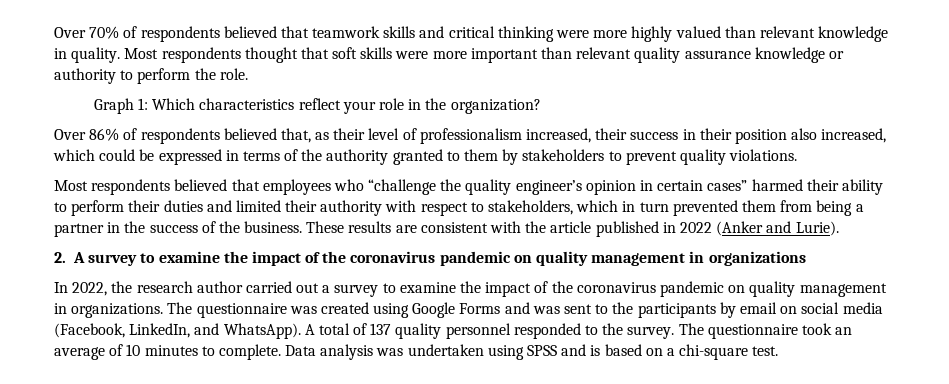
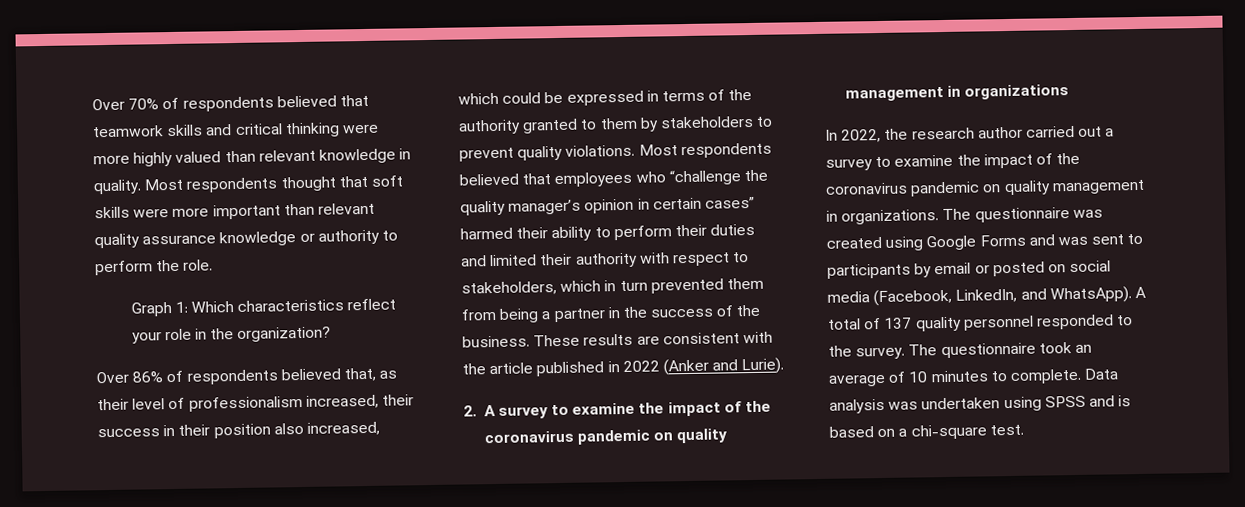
(798, 155) // -> (636, 150) none
[515,180,582,195] engineer’s -> [508,199,582,215] manager’s
[612,302,634,314] the -> (1144, 239) none
(777, 308) none -> [974,261,1045,277] or posted

